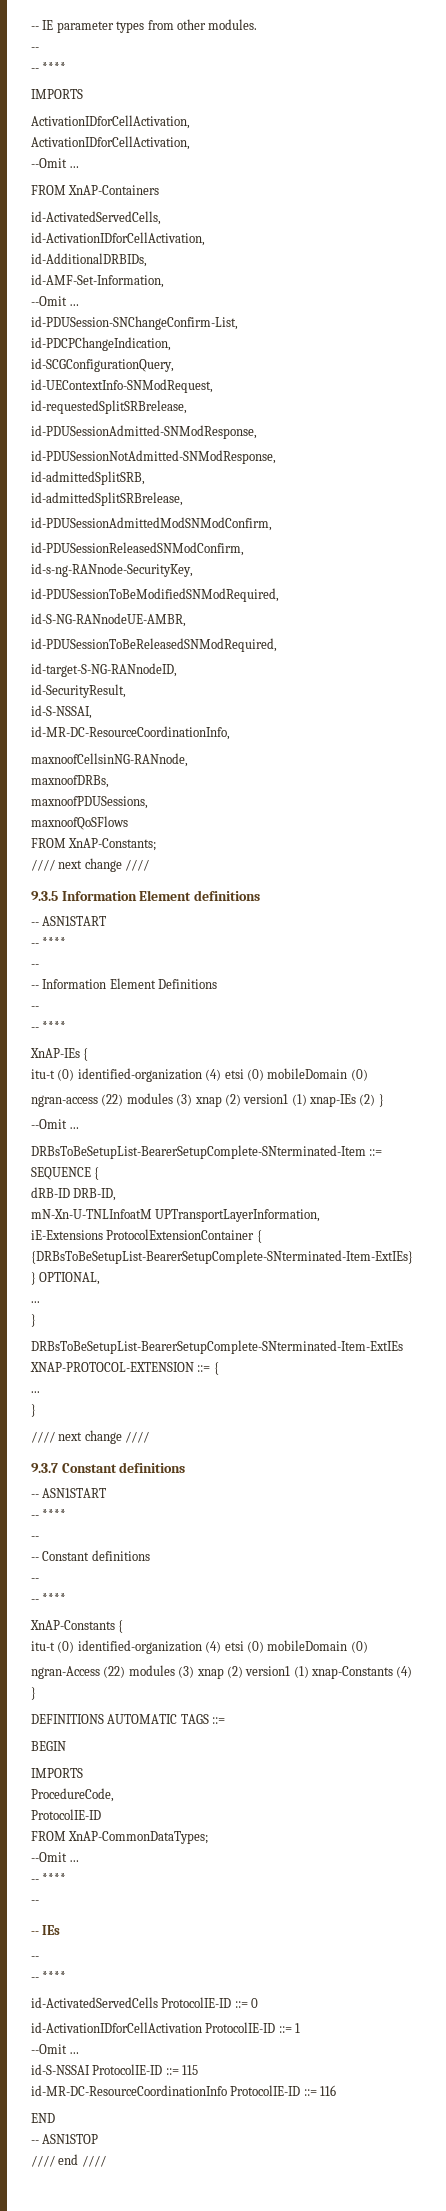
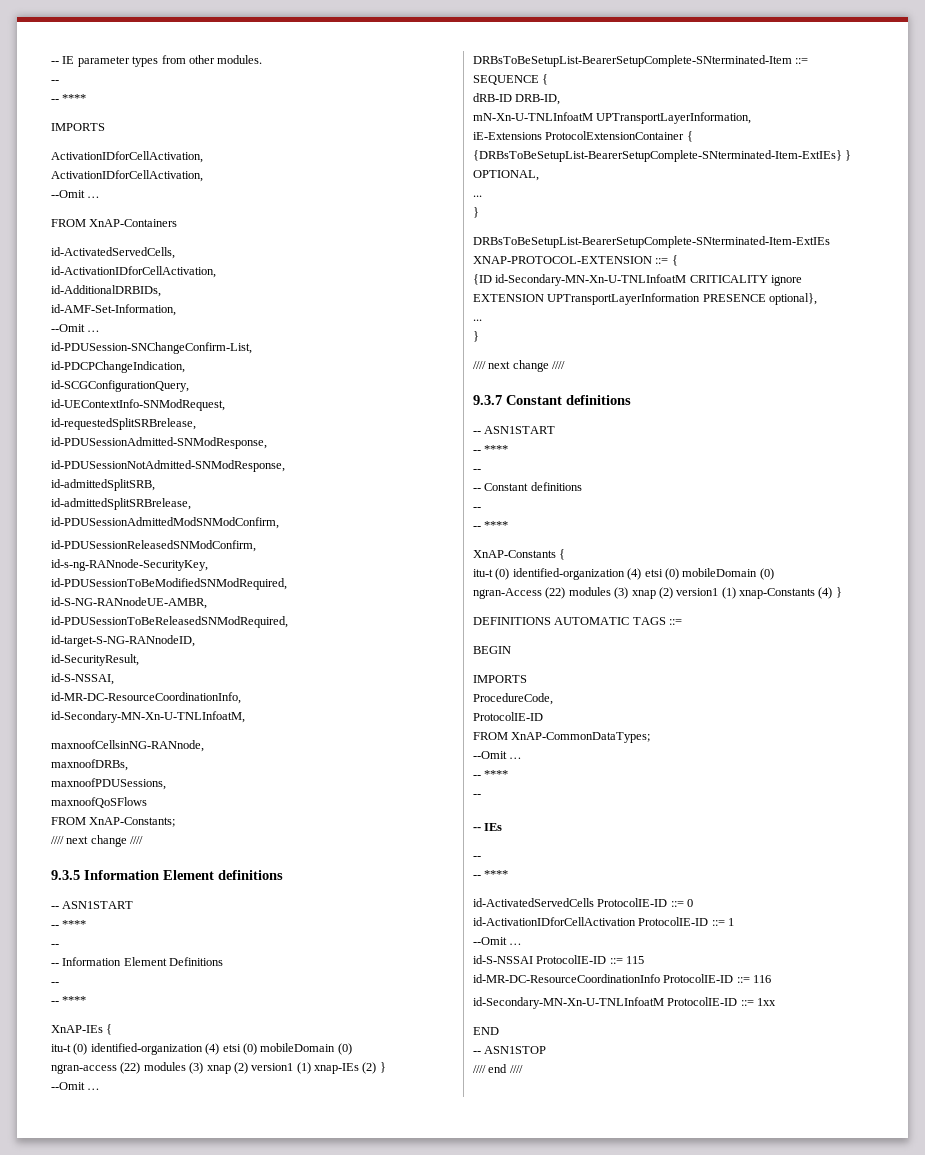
(230, 733) none -> [51,711,245,723] // id-Secondary-MN-Xn-U-TNLInfoatM,
(219, 1368) none -> [473,274,803,286] [473,293,818,305] // {ID id-Secondary-MN-Xn-U-TNLInfoatM CRITICALITY ignore EXTENSION UPTransportLayerInformation PRESENCE optional},
(337, 2090) none -> [473,997,777,1009] // id-Secondary-MN-Xn-U-TNLInfoatM ProtocolIE-ID ::= 1xx

